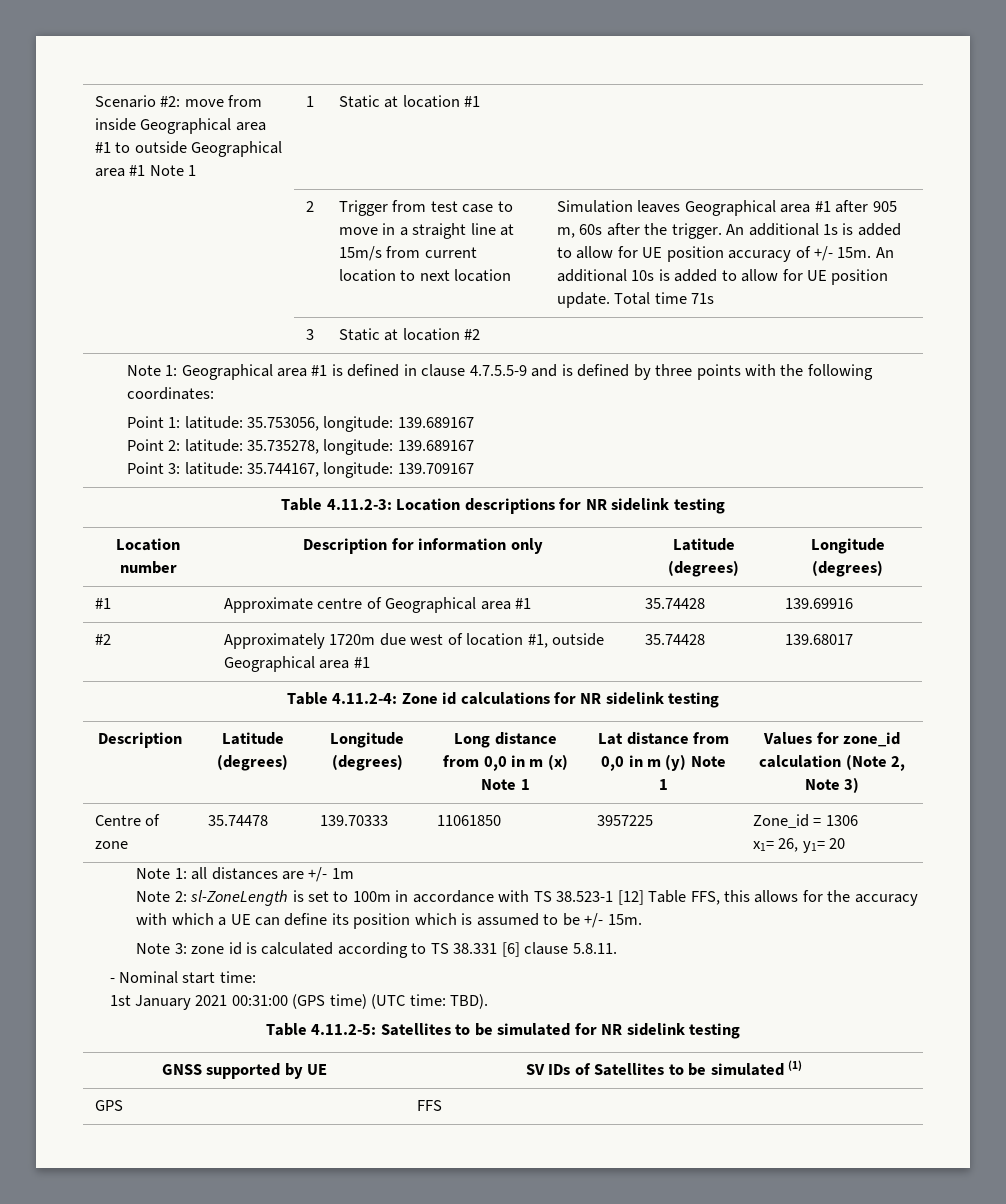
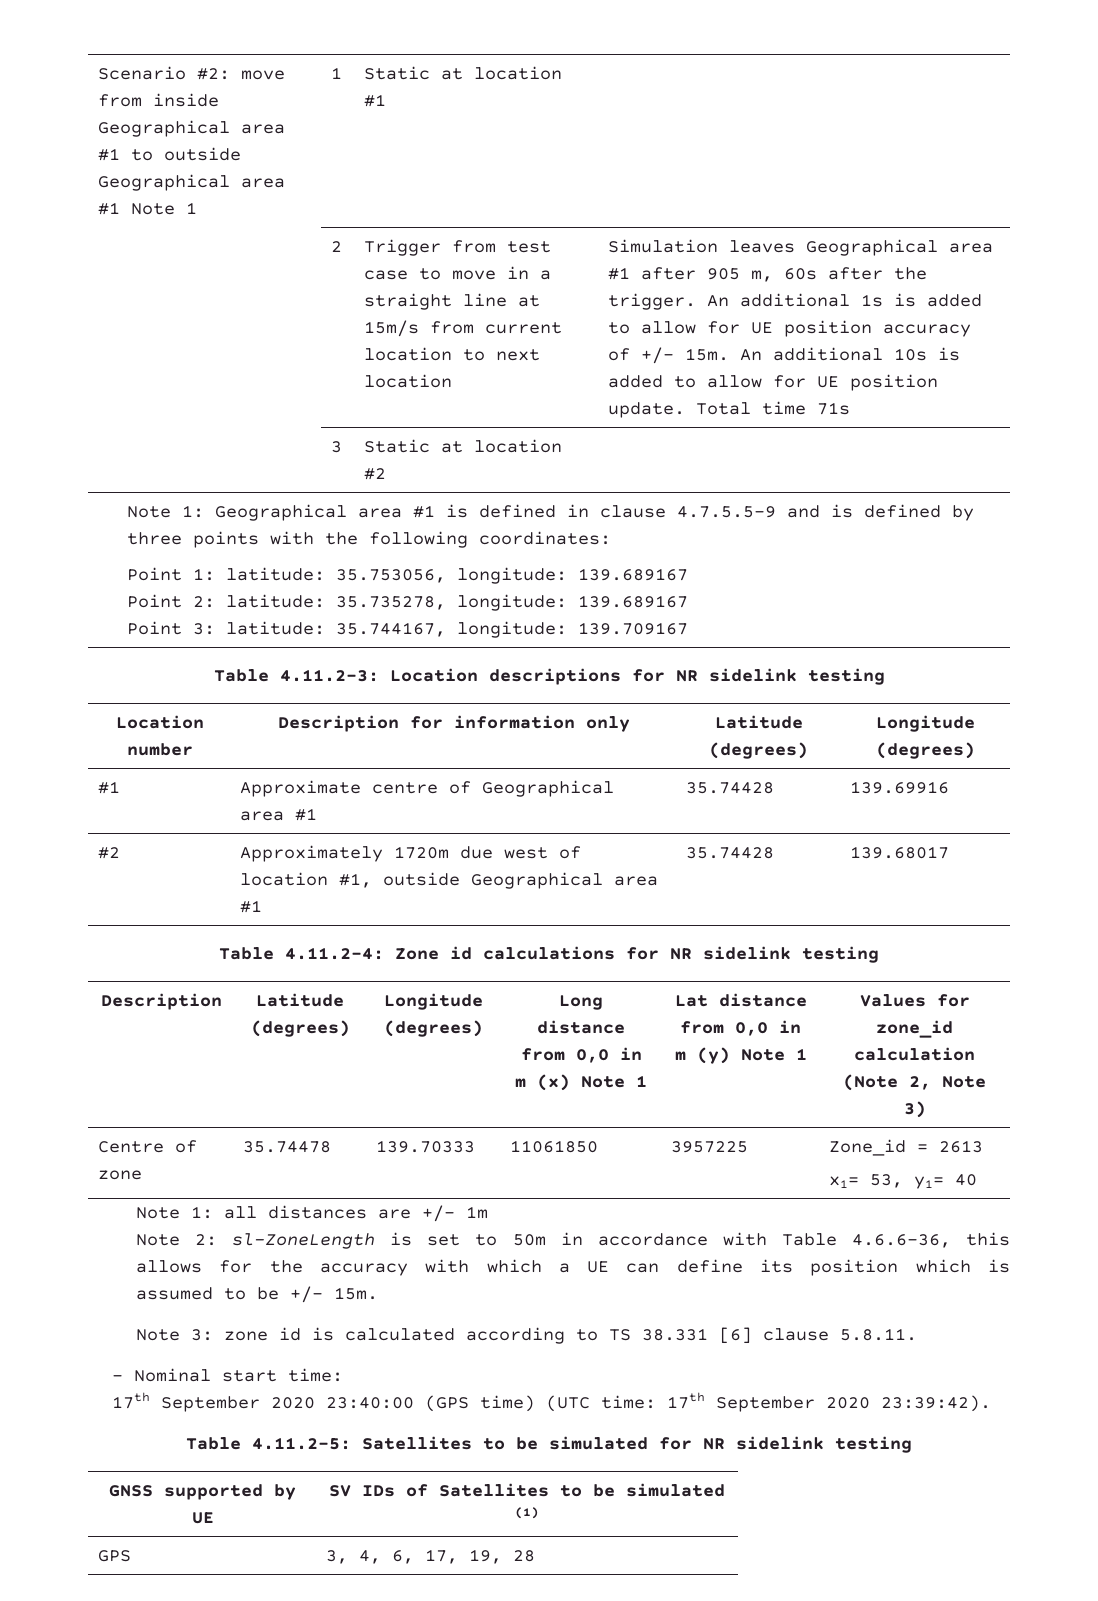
[825,815,858,826] 1306 -> [939,1140,984,1153] 2613
[778,838,846,853] 26, y1= 20 -> [870,1174,978,1189] 53, y1= 40
[352,891,391,902] 100m -> [512,1234,546,1246] 50m
[533,890,720,905] TS 38.523-1 [12] Table FFS, -> [781,1233,951,1248] Table 4.6.6-36,
[109,994,489,1010] 1st January 2021 00:31:00 (GPS time) (UTC time: TBD). -> [112,1392,992,1412] 17th September 2020 23:40:00 (GPS time) (UTC time: 17th September 2020 23:39:42).
[416,1100,442,1111] FFS -> [326,1549,536,1564] 3, 4, 6, 17, 19, 28

